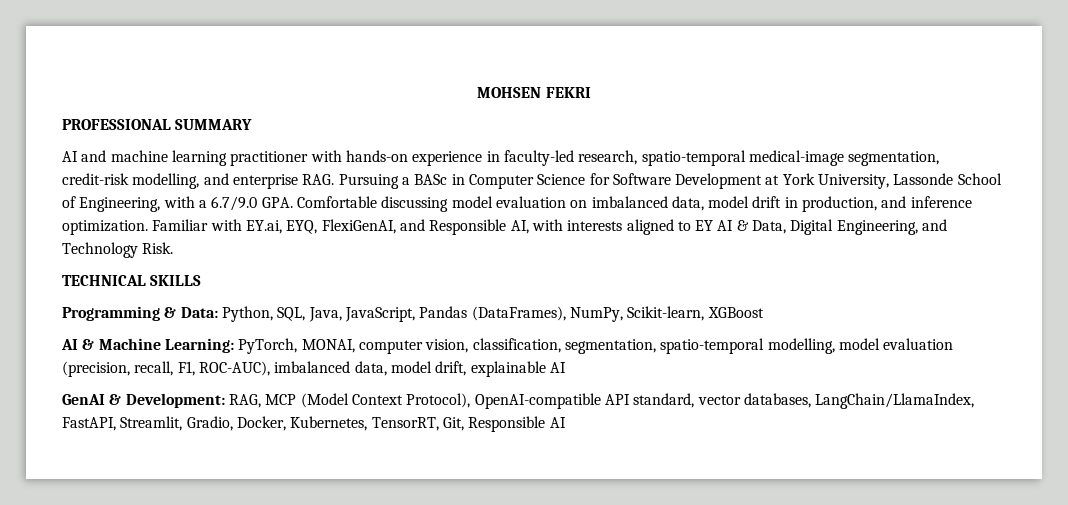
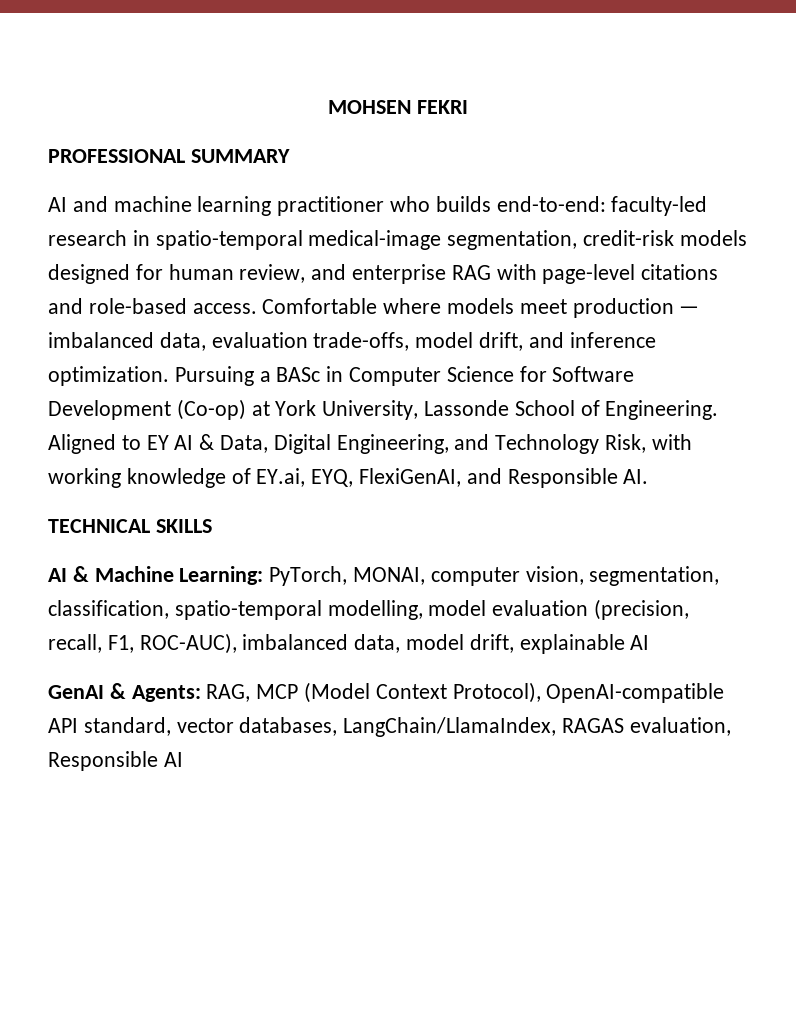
[310,150,940,166] [62,173,335,189] with hands-on experience in faculty-led research, spatio-temporal medical-image segmentation, credit-risk modelling, and enterprise RAG. -> [390,196,708,216] [48,230,747,250] [48,264,719,284] [48,298,700,318] [48,332,656,351] [48,366,169,386] who builds end-to-end: faculty-led research in spatio-temporal medical-image segmentation, credit-risk models designed for human review, and enterprise RAG with page-level citations and role-based access. Comfortable where models meet production — imbalanced data, evaluation trade-offs, model drift, and inference optimization.
(763, 181) none -> [176,399,246,420] (Co-op)
[79,196,972,212] [62,219,674,235] Engineering, with a 6.7/9.0 GPA. Comfortable discussing model evaluation on imbalanced data, model drift in production, and inference optimization. Familiar with EY.ai, EYQ, FlexiGenAI, and Responsible AI, with interests aligned -> [605,400,719,420] [48,434,116,454] Engineering. Aligned
[142,242,174,254] [62,275,202,286] [62,306,764,322] Risk. // TECHNICAL SKILLS // Programming & Data: Python, SQL, Java, JavaScript, Pandas (DataFrames), NumPy, Scikit-learn, XGBoost -> [605,434,692,453] [48,468,649,488] [48,519,212,533] Risk, with working knowledge of EY.ai, EYQ, FlexiGenAI, and Responsible AI. // TECHNICAL SKILLS
[472,338,656,354] classification, segmentation, -> [589,566,720,586] [48,600,169,619] segmentation, classification,
[125,393,225,408] Development: -> [131,685,201,702] Agents:
[62,416,464,431] FastAPI, Streamlit, Gradio, Docker, Kubernetes, TensorRT, Git, -> [562,717,731,736] RAGAS evaluation,

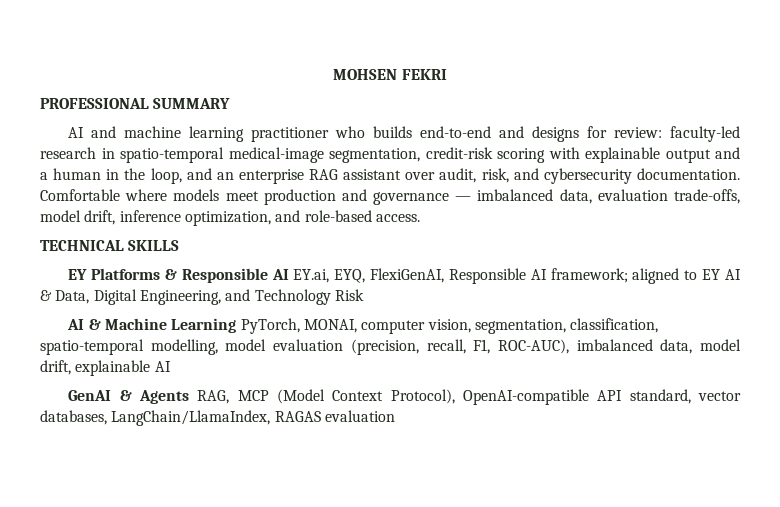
[496,196,606,212] end-to-end: -> [420,126,663,142] end-to-end and designs for review:
[679,230,747,246] [48,264,719,284] [48,298,257,314] models designed for human review, and enterprise RAG with page-level citations and role-based access. -> [497,147,740,163] [40,168,740,184] scoring with explainable output and a human in the loop, and an enterprise RAG assistant over audit, risk, and cybersecurity documentation.
(674, 308) none -> [341,189,450,205] and governance
[528,332,656,348] [48,366,635,386] [48,399,719,420] [48,434,116,454] and inference optimization. Pursuing a BASc in Computer Science for Software Development (Co-op) at York University, Lassonde School of Engineering. Aligned -> [119,210,420,226] [40,240,180,251] [68,268,680,284] inference optimization, and role-based access. // TECHNICAL SKILLS // EY Platforms & Responsible AI EY.ai, EYQ, FlexiGenAI, Responsible AI framework; aligned
[605,434,692,453] [48,468,649,488] [48,519,212,533] Risk, with working knowledge of EY.ai, EYQ, FlexiGenAI, and Responsible AI. // TECHNICAL SKILLS -> [334,289,364,301] Risk
[179,566,264,585] Learning: -> [171,318,237,333] Learning
[131,685,201,702] Agents: -> [138,390,189,404] Agents
[629,717,731,736] [48,751,183,771] evaluation, Responsible AI -> [324,410,395,422] evaluation

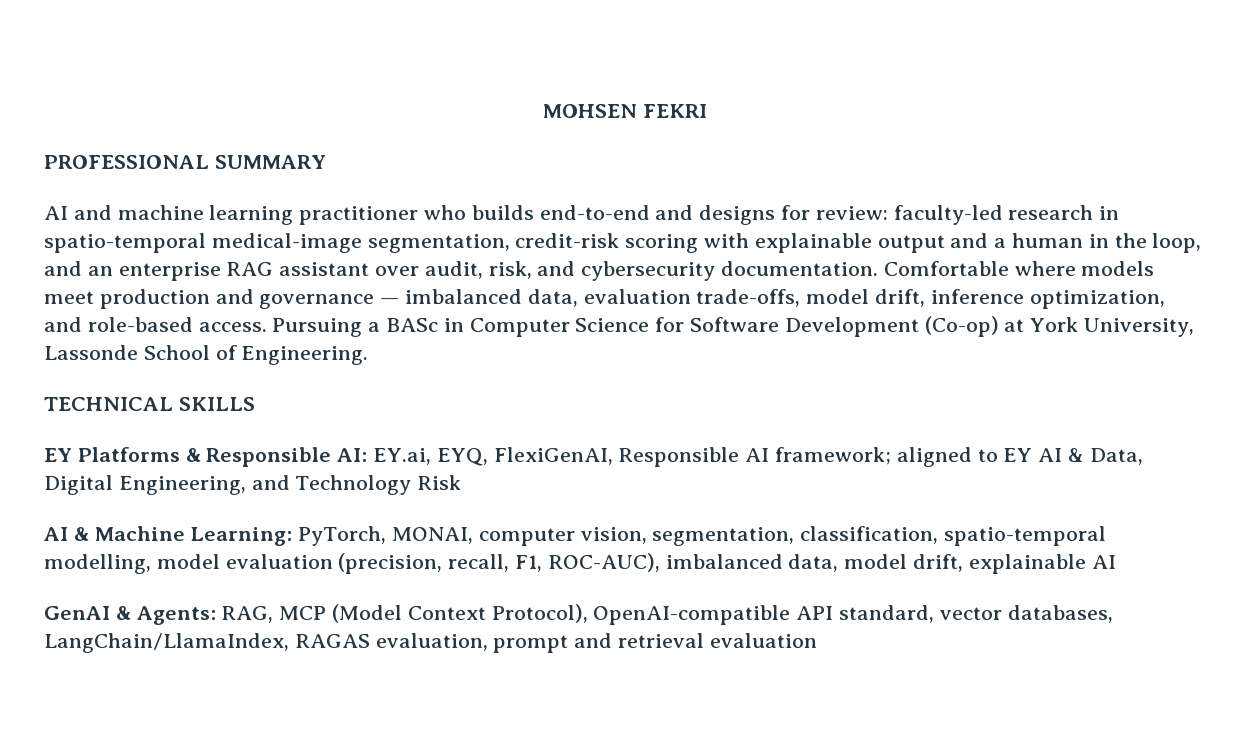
(420, 218) none -> [272,316,1195,337] [44,345,369,365] Pursuing a BASc in Computer Science for Software Development (Co-op) at York University, Lassonde School of Engineering.
[271,269,289,280] AI -> [337,448,368,462] AI:
[171,318,237,333] Learning -> [190,527,293,546] Learning:
[138,390,189,404] Agents -> [136,606,216,625] Agents:
(321, 416) none -> [375,633,705,653] evaluation, prompt and retrieval

